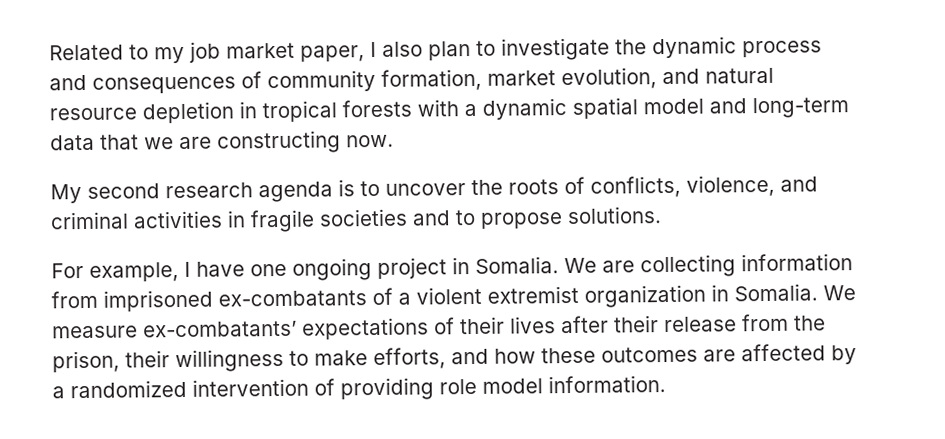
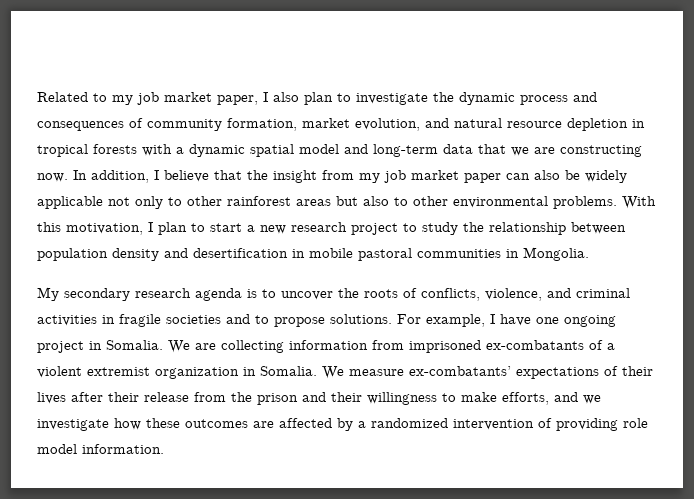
(394, 141) none -> [73,170,627,183] [37,196,656,209] [37,222,626,235] [37,247,589,261] In addition, I believe that the insight from my job market paper can also be widely applicable not only to other rainforest areas but also to other environmental problems. With this motivation, I plan to start a new research project to study the relationship between population density and desertification in mobile pastoral communities in Mongolia.
[87,183,160,199] second -> [64,288,130,301] secondary
(662, 215) // -> (392, 319) none
[52,350,120,373] prison, -> [257,392,326,405] prison and
(489, 356) none -> [583,395,601,404] [37,419,109,431] we investigate

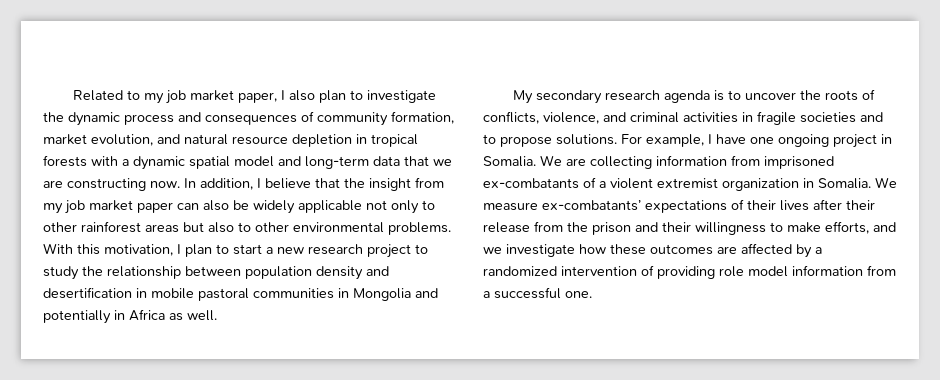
[523,247,589,261] Mongolia. -> [353,288,438,301] [43,309,217,324] Mongolia and potentially in Africa as well.
[82,444,164,454] information. -> [792,265,896,276] [483,287,592,299] information from a successful one.

